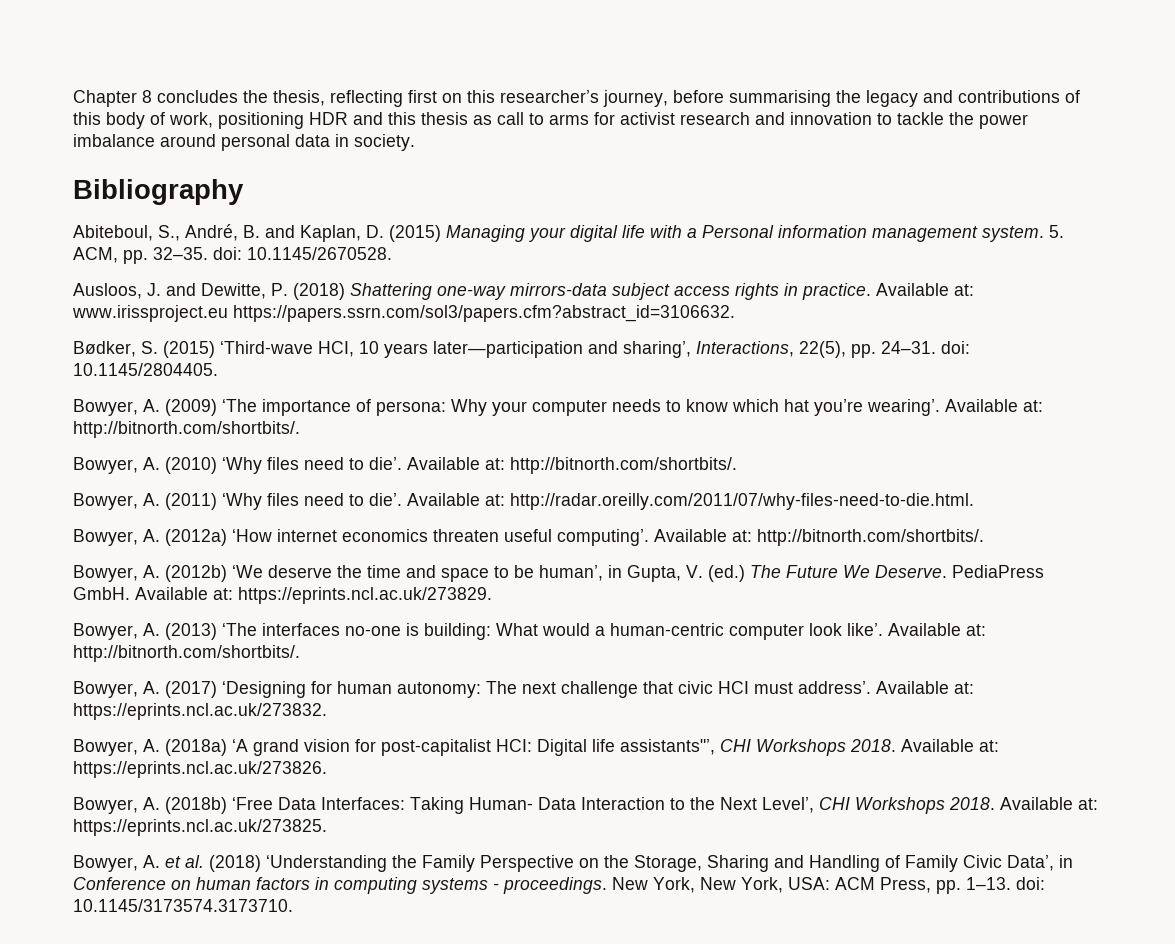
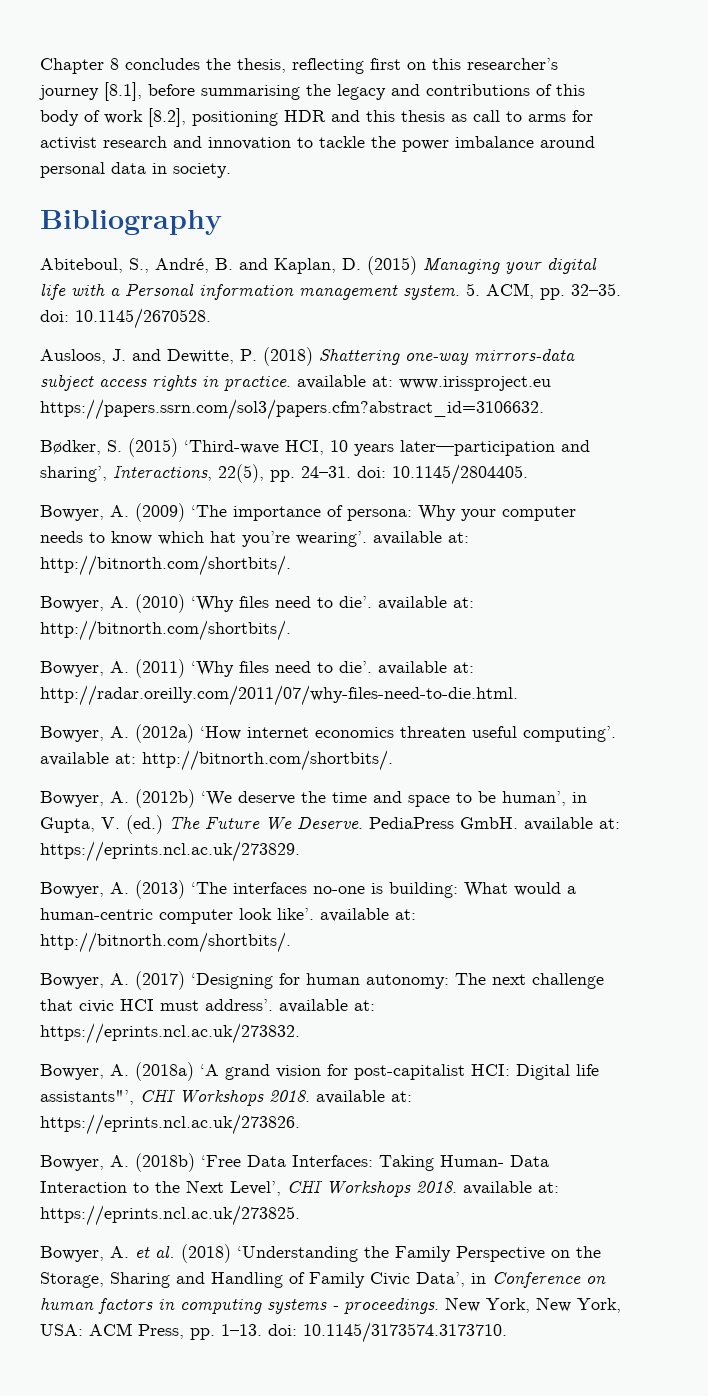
[603,90,668,107] journey, -> [39,82,142,101] journey [8.1],
[169,112,213,128] work, -> [104,108,186,127] work [8.2],
[876,283,949,296] Available -> [297,375,366,389] available
[945,399,1018,412] Available -> [373,531,442,545] available
[407,457,480,470] Available -> [378,596,447,610] available
[407,493,480,506] Available -> [378,661,447,675] available
[654,529,727,542] Available -> [40,752,109,766] available
[135,587,208,600] Available -> [524,817,593,831] available
[888,623,961,636] Available -> [320,908,389,922] available
[876,681,949,694] Available -> [279,999,348,1013] available
[901,739,974,752] Available -> [316,1090,385,1104] available
[1000,797,1073,810] Available -> [463,1181,532,1195] available

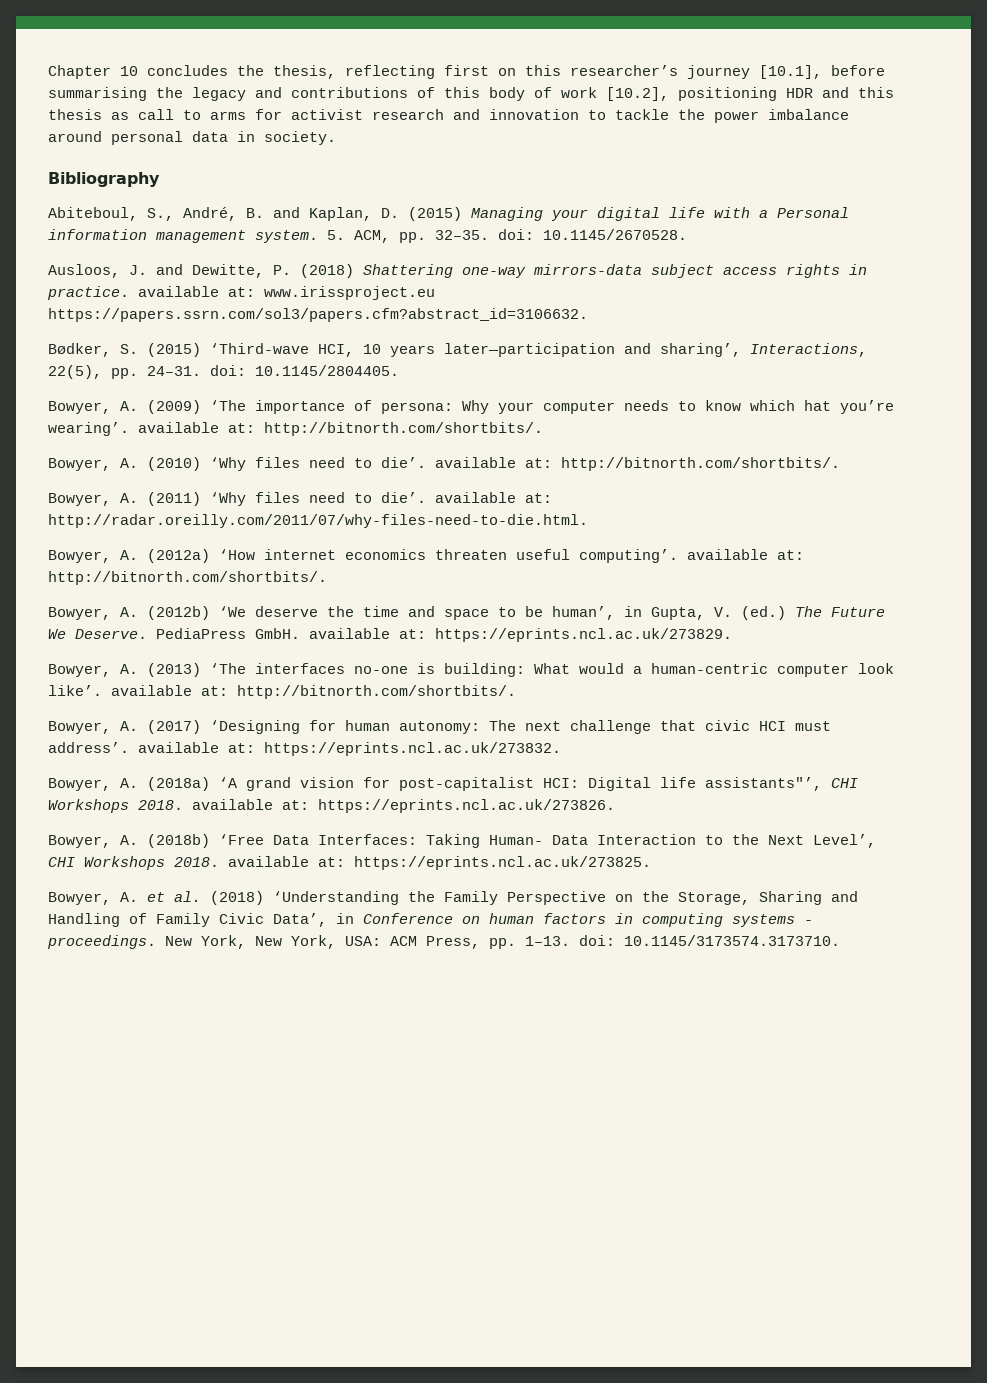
[110,58,119,70] 8 -> [120,66,138,76] 10
[104,82,142,101] [8.1], -> [759,65,822,79] [10.1],
[148,108,186,127] [8.2], -> [606,87,669,101] [10.2],

